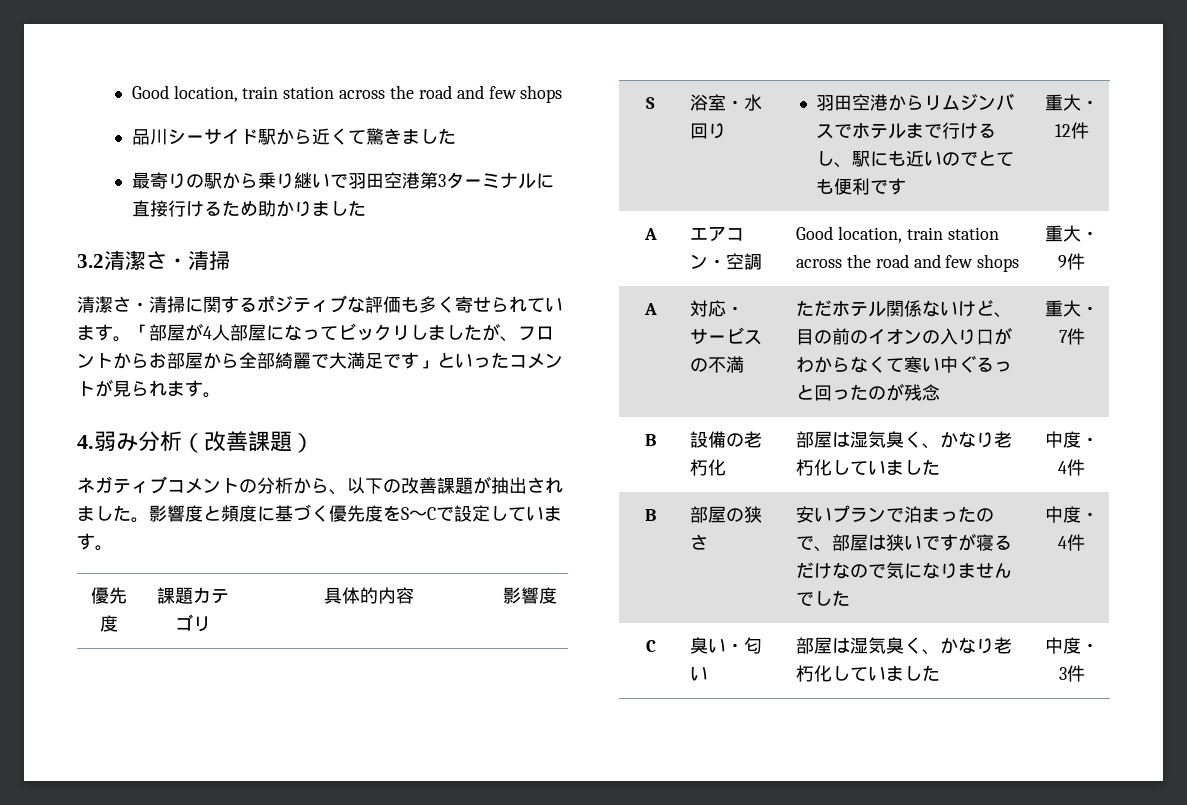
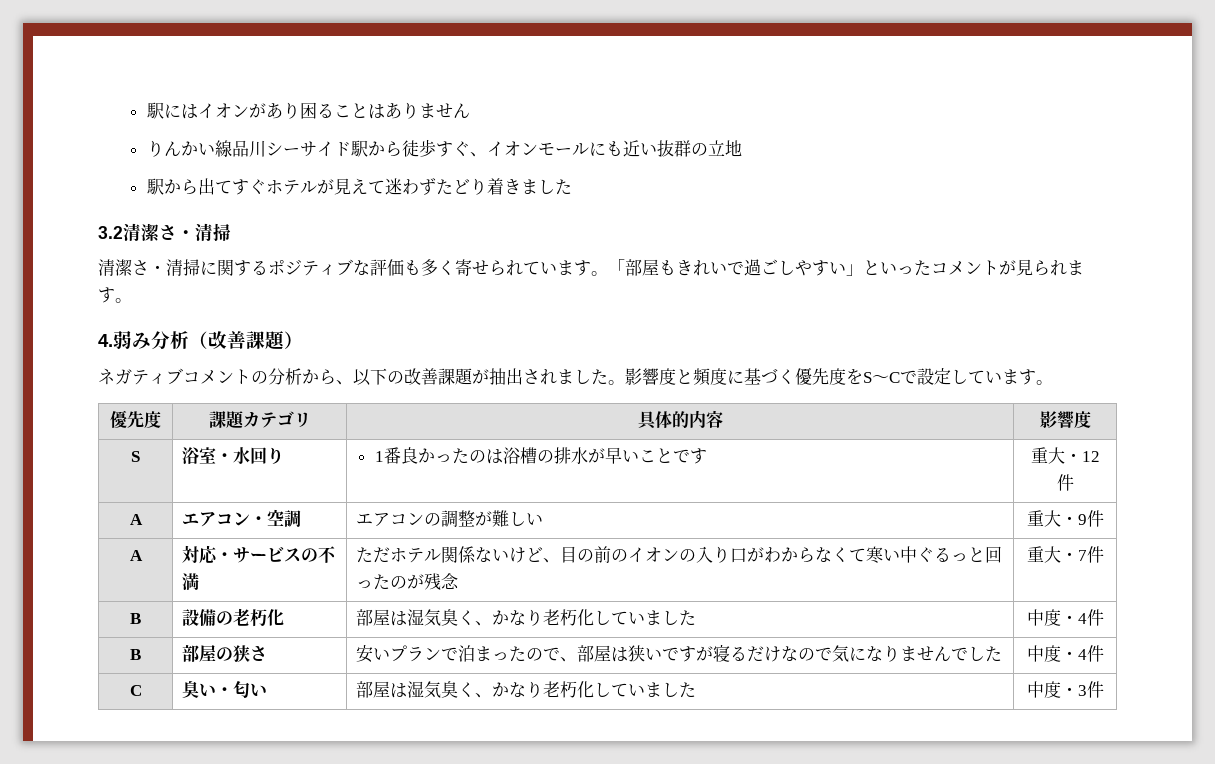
[131,85,563,103] Good location, train station across the road and few shops // -> [145,102,470,119] [146,140,232,157] 駅にはイオンがあり困ることはありません // りんかい線
[311,128,456,145] [131,172,554,189] [131,200,312,217] 近くて驚きました // 最寄りの駅から乗り継いで羽田空港第3ターミナルに直接行けるため助かり -> [401,139,742,157] [145,178,521,195] 徒歩すぐ、イオンモールにも近い抜群の立地 // 駅から出てすぐホテルが見えて迷わずたどり着き
[185,323,554,342] [77,352,419,369] が4人部屋になってビックリしましたが、フロントからお部屋から全部綺麗で大満足です -> [659,259,846,276] もきれいで過ごしやすい
[815,93,1014,111] [815,122,996,139] [815,150,1014,168] [815,178,870,195] 羽田空港からリムジンバスでホテルまで行けるし、駅にも近いのでとても便利 -> [374,447,673,464] 1番良かったのは浴槽の排水が早いこと
[795,226,999,243] [795,254,1020,272] Good location, train station across the road and few shops -> [355,510,543,527] エアコンの調整が難しい

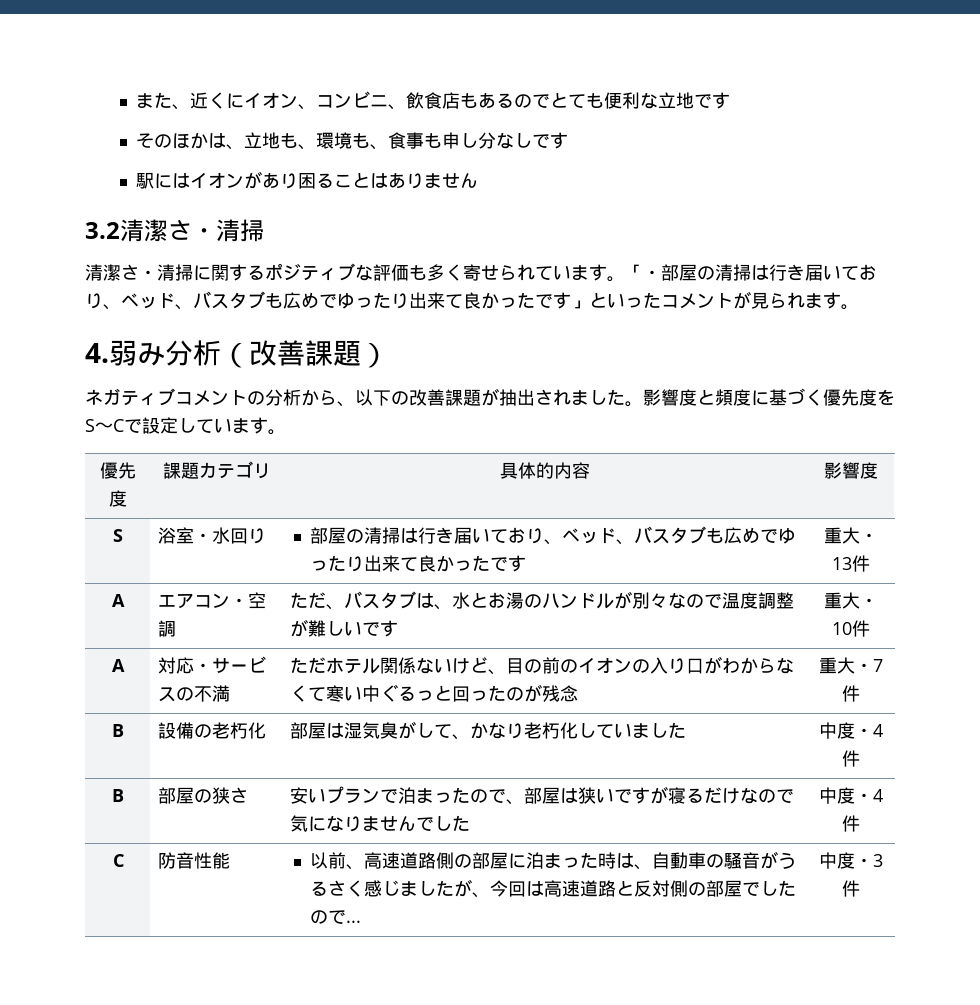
(145, 110) none -> [136,91,731,110] [136,132,569,150] また、近くにイオン、コンビニ、飲食店もあるのでとても便利な立地です // そのほかは、立地も、環境も、食事も申し分なしです //
[146,139,742,157] [145,178,572,195] // りんかい線品川シーサイド駅から徒歩すぐ、イオンモールにも近い抜群の立地 // 駅から出てすぐホテルが見えて迷わずたどり着きました -> (479, 180) none
[625,259,846,276] 部屋もきれいで過ごしやすい -> [643,264,877,281] [85,291,571,310] ・部屋の清掃は行き届いており、ベッド、バスタブも広めでゆったり出来て良かったです
[374,447,707,464] [1030,447,1100,464] 1番良かったのは浴槽の排水が早いことです | 重大・12 -> [309,526,796,545] [309,555,526,572] [824,527,878,544] [832,557,852,570] 部屋の清掃は行き届いており、ベッド、バスタブも広めでゆったり出来て良かったです | 重大・13
[355,512,441,527] エアコンの -> [290,591,759,610] ただ、バスタブは、水とお湯のハンドルが別々なので温度
[1026,510,1087,527] | 重大・9 -> [362,620,399,637] [824,592,878,609] [832,622,852,635] です | 重大・10
[457,610,475,625] く -> [398,721,453,739] がして
[181,680,267,698] [355,681,696,698] 臭い・匂い | 部屋は湿気臭く、かなり老朽化していました -> [158,852,231,869] [309,851,796,870] [309,879,796,898] [309,910,361,924] 防音性能 | 以前、高速道路側の部屋に泊まった時は、自動車の騒音がうるさく感じましたが、今回は高速道路と反対側の部屋でしたので...

